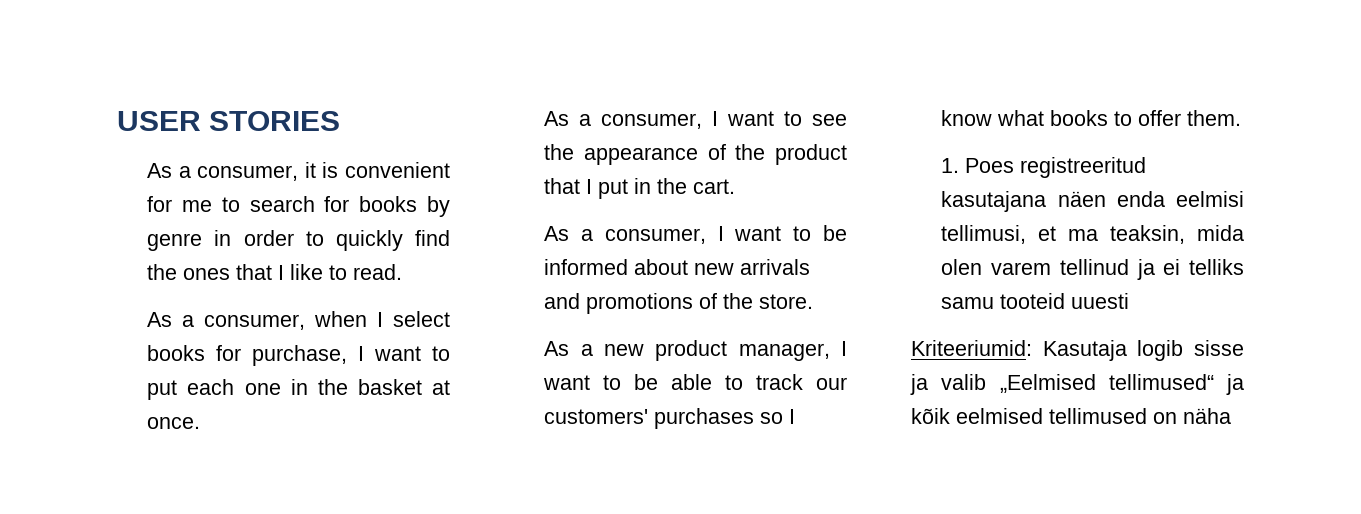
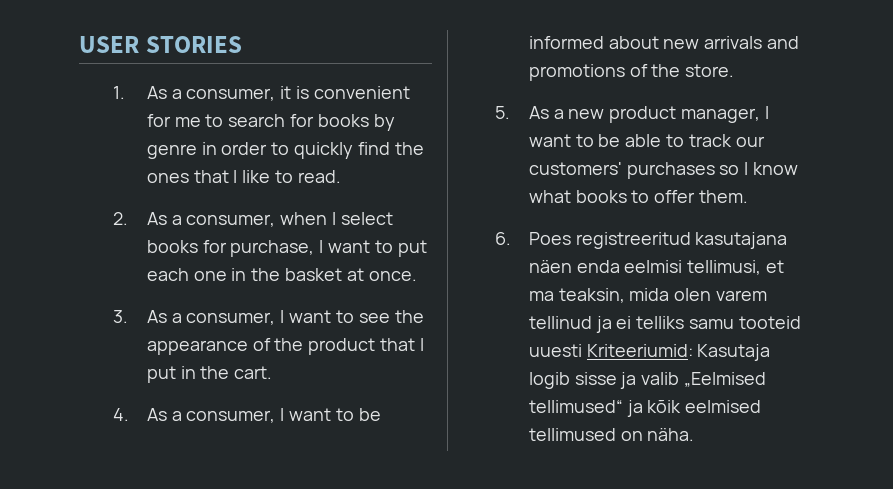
(341, 121) none -> [112,86,125,99] 1.
(403, 272) none -> [112,212,128,225] 2.
(201, 423) none -> [112,310,128,323] 3.
(736, 186) none -> [112,408,129,421] 4.
(814, 301) none -> [494,106,510,119] 5.
[941,158,960,173] 1. -> [494,232,511,245] 6.
(1130, 301) // -> (582, 350) none
[1183,408,1231,424] näha -> [647,428,695,441] näha.

